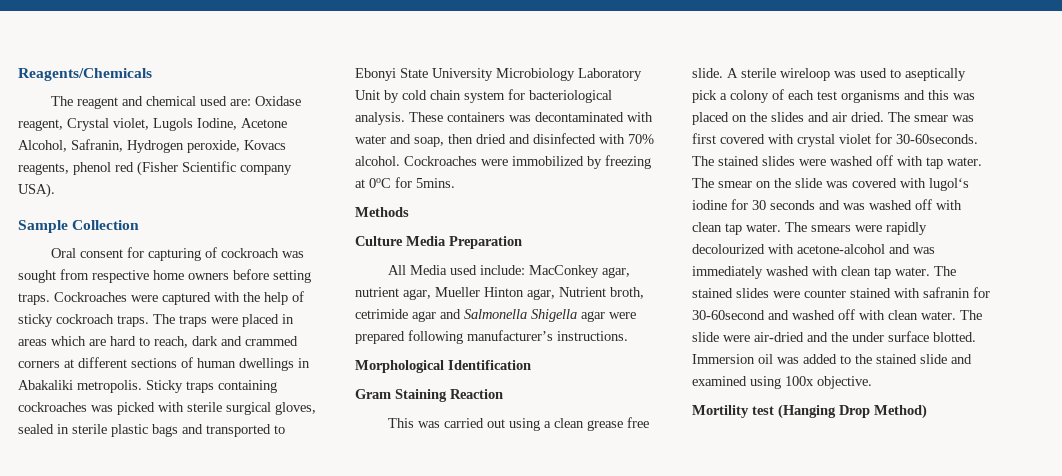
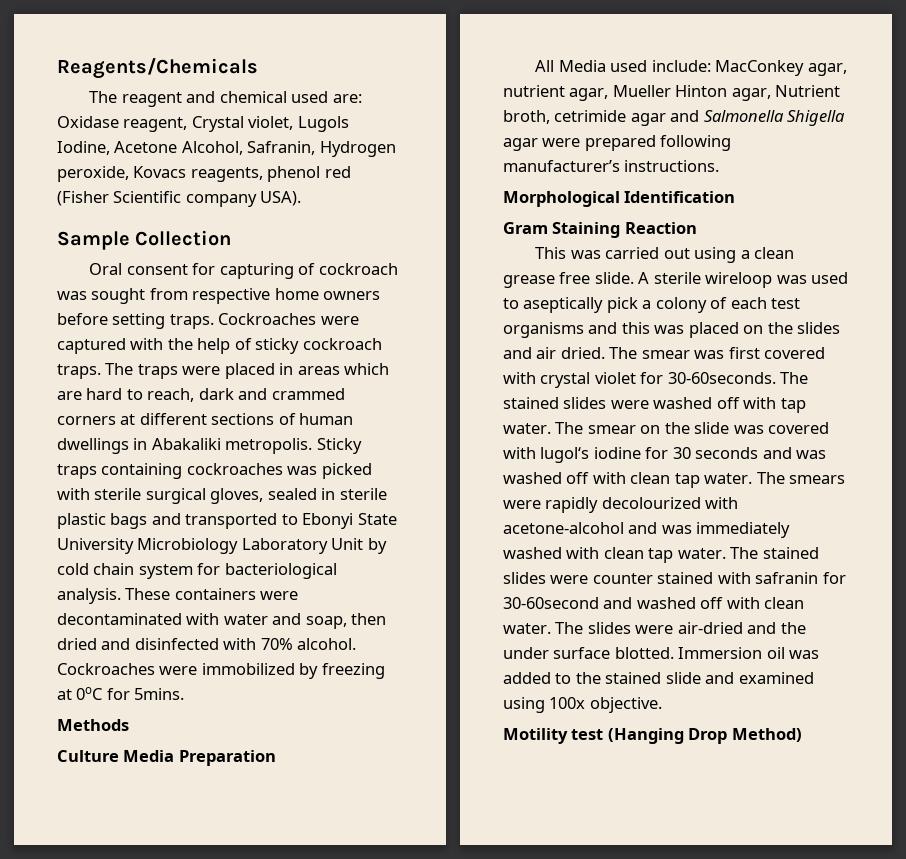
[509,115,531,122] was -> [260,591,299,600] were
[692,332,719,342] slide -> [587,622,631,634] slides
[692,405,749,418] Mortility -> [503,728,568,744] Motility

